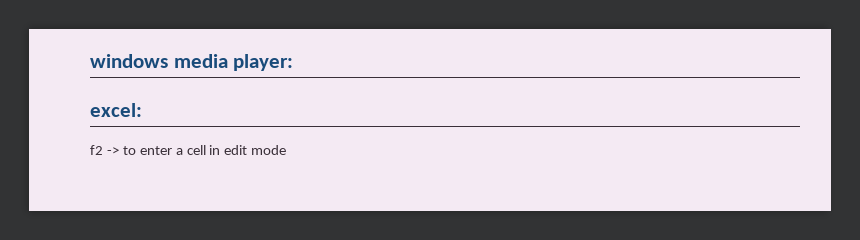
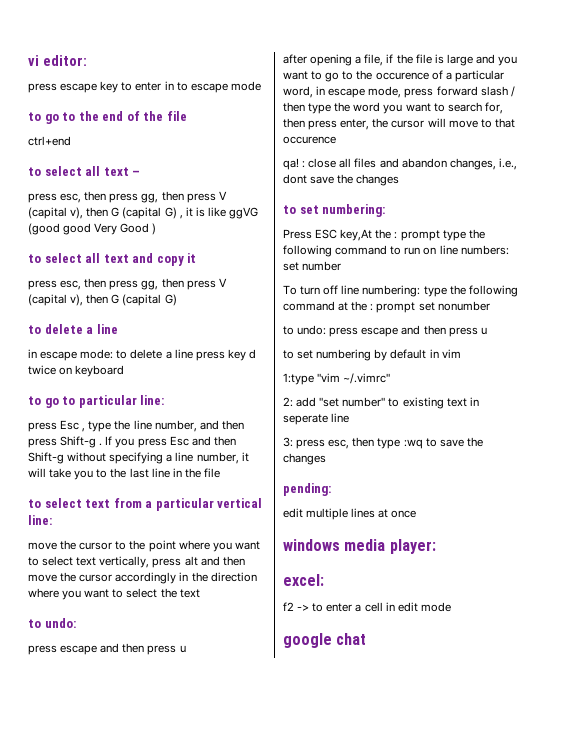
(90, 61) none -> [28,55,87,66] [28,81,261,93] [28,111,187,124] [28,136,71,146] [28,166,141,176] [28,191,227,203] [28,207,259,219] [28,223,157,235] [28,253,197,266] [28,278,227,290] [28,294,177,306] [28,324,118,334] [28,349,256,361] [28,365,125,377] [28,395,165,408] [28,420,244,432] [28,436,236,448] [28,452,249,464] [28,468,220,480] [28,498,263,511] [28,515,52,525] [28,540,260,552] [28,556,245,568] [28,572,257,584] [28,588,200,600] [28,618,76,628] [28,643,186,655] [283,54,518,66] [283,70,504,82] [283,86,515,98] [283,102,503,114] [283,118,515,130] [283,136,336,144] [283,158,517,170] [283,174,400,186] [283,204,386,217] [283,229,485,241] [283,245,509,257] [283,261,342,271] [283,285,518,297] [283,301,490,313] [283,325,487,337] [283,349,461,361] [283,373,391,385] [283,397,479,409] [283,413,350,425] [283,437,483,449] [283,453,326,465] [283,483,331,496] [283,508,417,520] vi editor: // press escape key to enter in to escape mode // to go to the end of the file // ctrl+end // to select all text – // press esc, then press gg, then press V (capital v), then G (capital G) , it is like ggVG (good good Very Good ) // to select all text and copy it // press esc, then press gg, then press V (capital v), then G (capital G) // to delete a line // in escape mode: to delete a line press key d twice on keyboard // to go to particular line: // press Esc , type the line number, and then press Shift-g . If you press Esc and then Shift-g without specifying a line number, it will take you to the last line in the file // to select text from a particular vertical line: // move the cursor to the point where you want to select text vertically, press alt and then move the cursor accordingly in the direction where you want to select the text // to undo: // press escape and then press u // after opening a file, if the file is large and you want to go to the occurence of a particular word, in escape mode, press forward slash / then type the word you want to search for, then press enter, the cursor will move to that occurence // qa! : close all files and abandon changes, i.e., dont save the changes // to set numbering: // Press ESC key,At the : prompt type the following command to run on line numbers: set number // To turn off line numbering: type the following command at the : prompt set nonumber // to undo: press escape and then press u // to set numbering by default in vim // 1:type "vim ~/.vimrc" // 2: add "set number" to existing text in seperate line // 3: press esc, then type :wq to save the changes // pending: // edit multiple lines at once //
(287, 150) none -> [283,633,367,648] // google chat

